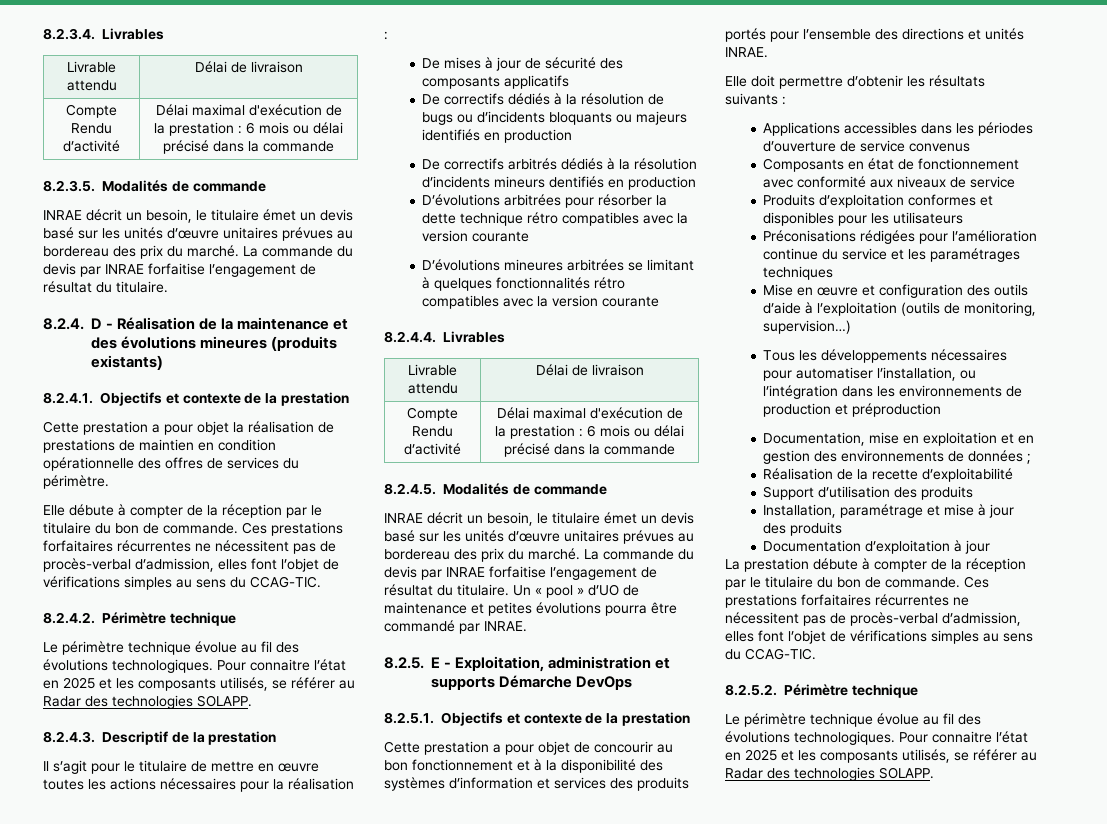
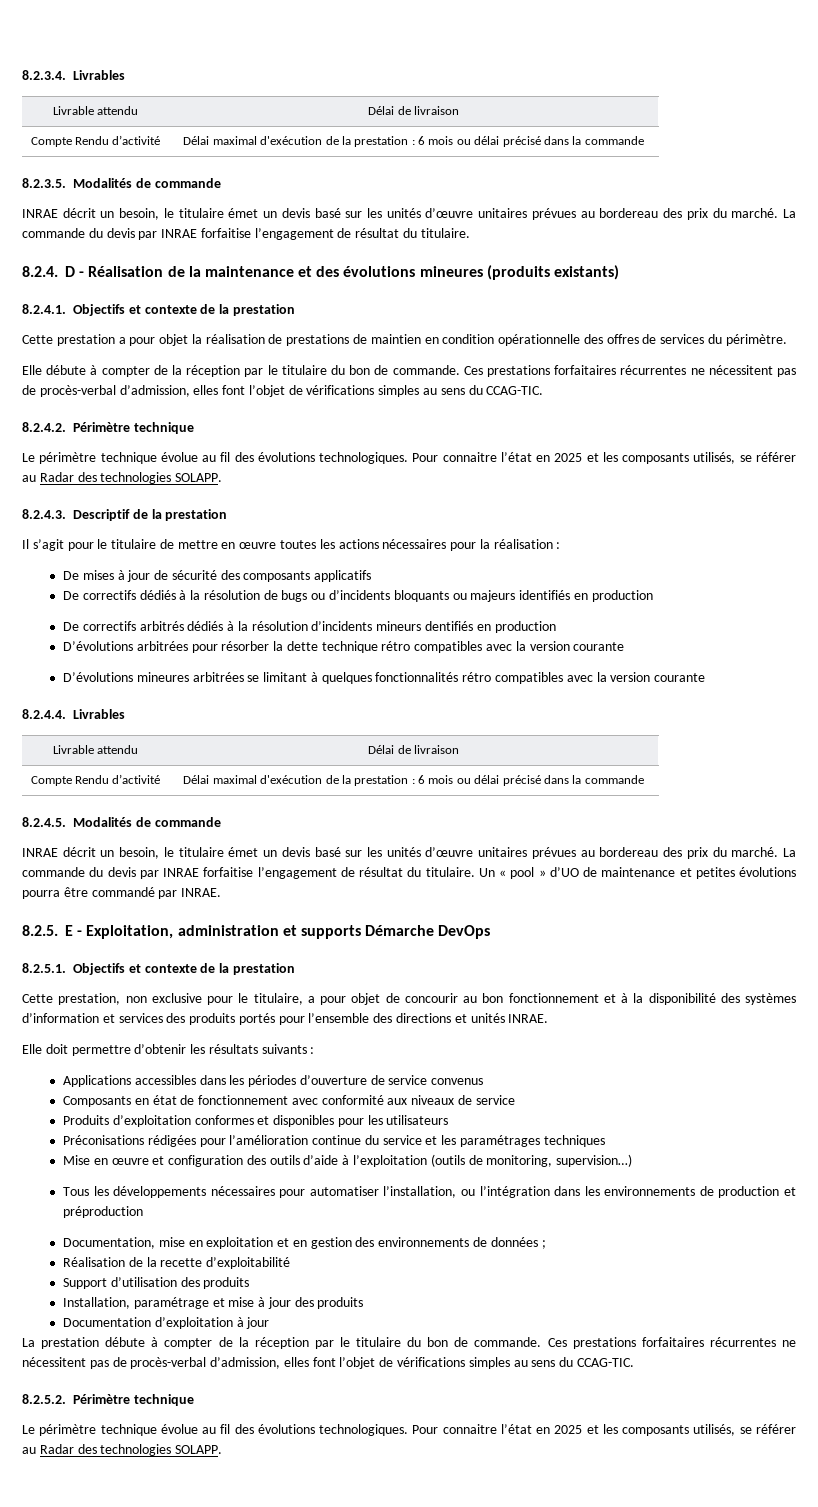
[424,741,489,755] prestation -> [58,993,303,1005] prestation, non exclusive pour le titulaire,

